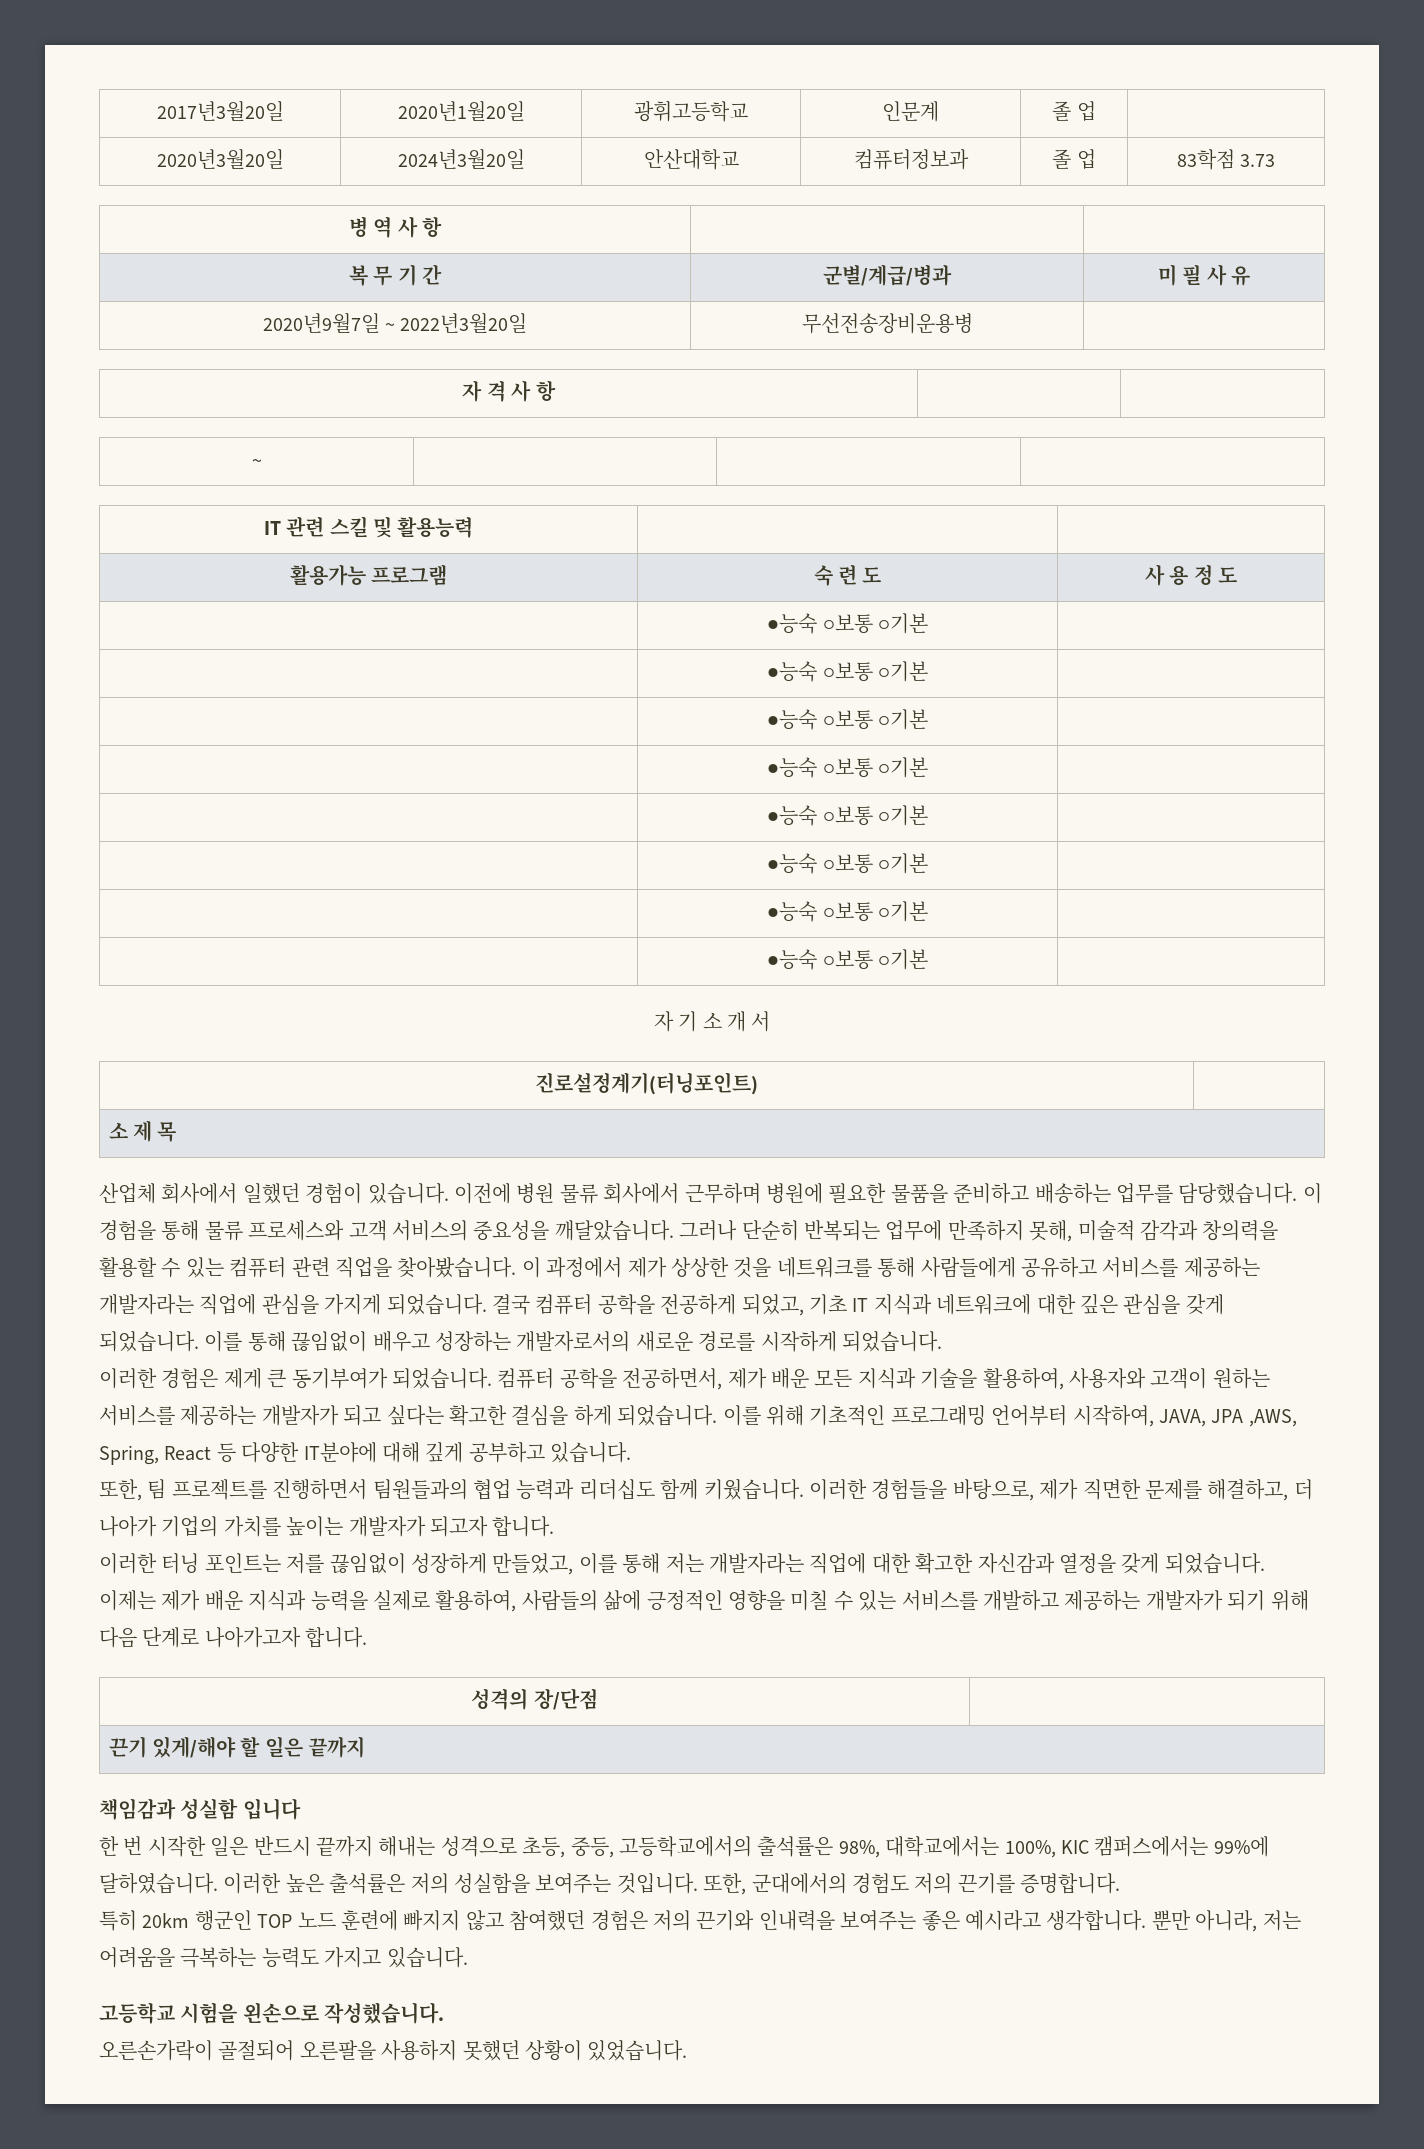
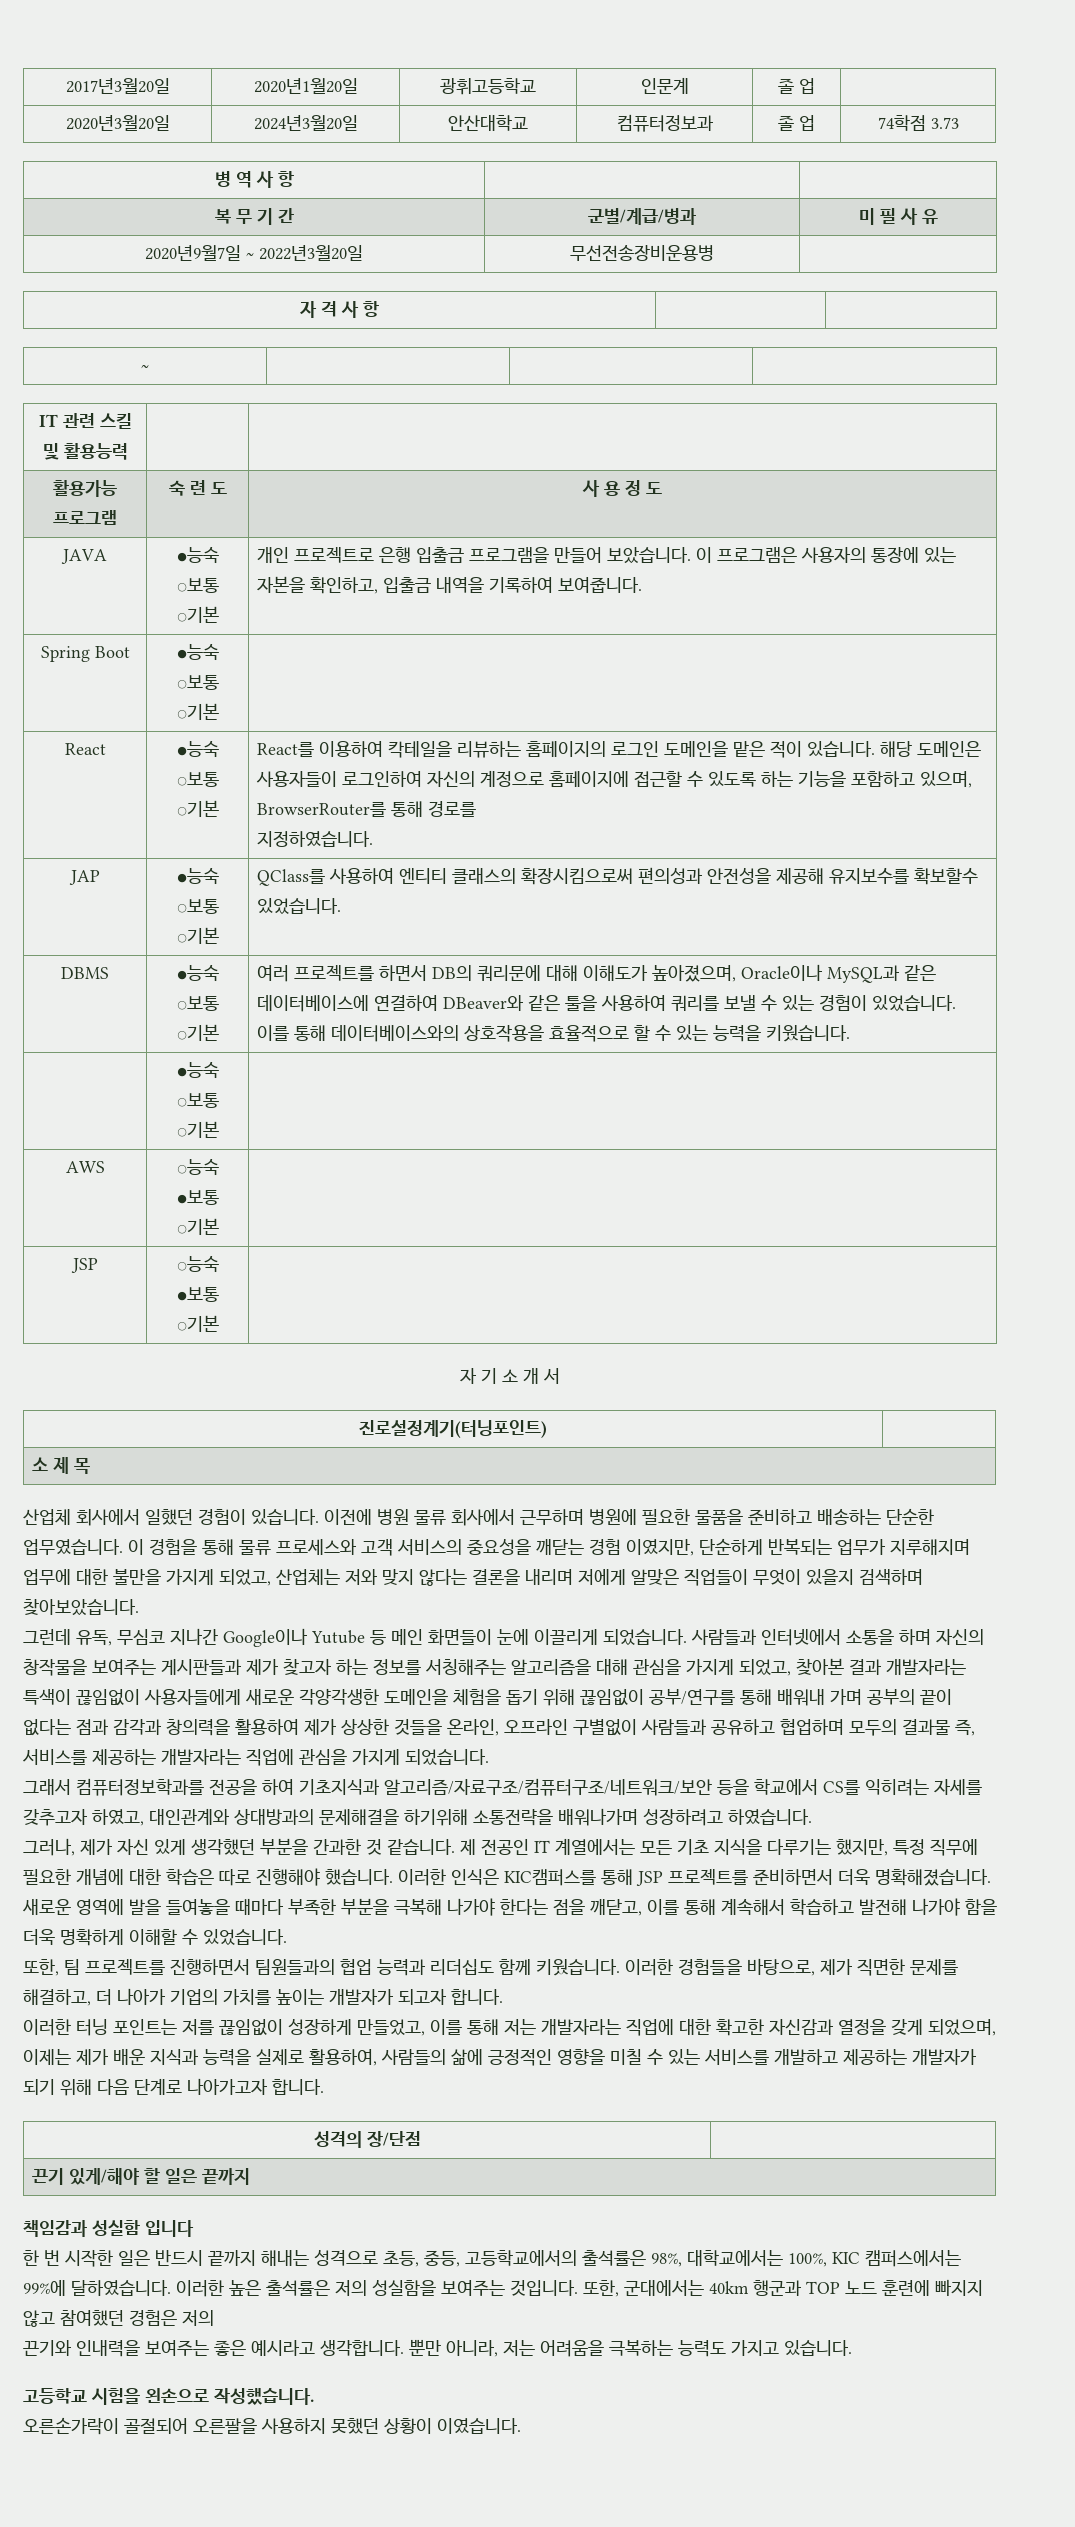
[1176,149,1235,170] 83학점 -> [877,115,926,131] 74학점
[767,613,928,634] [767,661,928,682] [767,709,928,730] [767,757,928,778] [767,805,928,826] [767,853,928,874] [767,901,928,922] [767,949,873,970] | ●능숙 ○보통 ○기본 | // | ●능숙 ○보통 ○기본 | // | ●능숙 ○보통 ○기본 | // | ●능숙 ○보통 ○기본 | // | ●능숙 ○보통 ○기본 | // | ●능숙 ○보통 ○기본 | // | ●능숙 ○보통 ○기본 | // | ●능숙 ○보통 -> [61,549,107,564] [176,547,219,564] [176,578,219,593] [176,606,219,623] [257,547,957,564] [257,576,643,594] [40,646,130,662] [176,644,219,661] [176,675,219,690] [176,703,219,720] [64,743,106,755] [176,741,219,758] [176,772,219,787] [176,800,219,817] [257,741,982,758] [256,770,973,788] [257,801,477,817] [257,831,374,847] [68,870,100,885] [176,868,219,885] [176,899,219,914] [176,927,219,944] [257,867,979,886] [257,898,342,915] [61,967,109,979] [176,965,219,982] [176,996,219,1011] [176,1024,219,1041] [257,964,937,983] [257,995,957,1012] [257,1024,851,1042] [176,1062,219,1079] [176,1093,219,1108] [176,1121,219,1138] [65,1161,105,1173] [176,1159,219,1176] [176,1190,219,1205] [176,1218,219,1235] [70,1258,98,1273] [176,1256,219,1273] [176,1287,219,1302] JAVA | ●능숙 ○보통 ○기본 | 개인 프로젝트로 은행 입출금 프로그램을 만들어 보았습니다. 이 프로그램은 사용자의 통장에 있는 자본을 확인하고, 입출금 내역을 기록하여 보여줍니다. // Spring Boot | ●능숙 ○보통 ○기본 | // React | ●능숙 ○보통 ○기본 | React를 이용하여 칵테일을 리뷰하는 홈페이지의 로그인 도메인을 맡은 적이 있습니다. 해당 도메인은 사용자들이 로그인하여 자신의 계정으로 홈페이지에 접근할 수 있도록 하는 기능을 포함하고 있으며, BrowserRouter를 통해 경로를 // 지정하였습니다. // JAP | ●능숙 ○보통 ○기본 | QClass를 사용하여 엔티티 클래스의 확장시킴으로써 편의성과 안전성을 제공해 유지보수를 확보할수 있었습니다. // DBMS | ●능숙 ○보통 ○기본 | 여러 프로젝트를 하면서 DB의 쿼리문에 대해 이해도가 높아졌으며, Oracle이나 MySQL과 같은 데이터베이스에 연결하여 DBeaver와 같은 툴을 사용하여 쿼리를 보낼 수 있는 경험이 있었습니다. 이를 통해 데이터베이스와의 상호작용을 효율적으로 할 수 있는 능력을 키웠습니다. // | ●능숙 ○보통 ○기본 | // AWS | ○능숙 ●보통 ○기본 | // JSP | ○능숙 ●보통
[1115,1183,1298,1204] 업무를 담당했습니다. -> [886,1508,934,1525] [23,1539,123,1555] 단순한 업무였습니다.
[554,1220,1279,1242] [99,1257,1097,1278] 깨달았습니다. 그러나 단순히 반복되는 업무에 만족하지 못해, 미술적 감각과 창의력을 활용할 수 있는 컴퓨터 관련 직업을 찾아봤습니다. 이 과정에서 제가 상상한 것을 네트워크를 통해 사람들에게 공유하고 -> [536,1538,970,1556] [23,1569,923,1586] [23,1599,139,1616] [23,1628,984,1647] [23,1658,966,1676] [23,1688,952,1706] [23,1718,975,1736] 깨닫는 경험 이였지만, 단순하게 반복되는 업무가 지루해지며 업무에 대한 불만을 가지게 되었고, 산업체는 저와 맞지 않다는 결론을 내리며 저에게 알맞은 직업들이 무엇이 있을지 검색하며 찾아보았습니다. // 그런데 유독, 무심코 지나간 Google이나 Yutube 등 메인 화면들이 눈에 이끌리게 되었습니다. 사람들과 인터넷에서 소통을 하며 자신의 창작물을 보여주는 게시판들과 제가 찾고자 하는 정보를 서칭해주는 알고리즘을 대해 관심을 가지게 되었고, 찾아본 결과 개발자라는 특색이 끊임없이 사용자들에게 새로운 각양각생한 도메인을 체험을 돕기 위해 끊임없이 공부/연구를 통해 배워내 가며 공부의 끝이 없다는 점과 감각과 창의력을 활용하여 제가 상상한 것들을 온라인, 오프라인 구별없이 사람들과 공유하고 협업하며 모두의 결과물 즉,
[492,1294,1224,1316] [99,1331,942,1352] [99,1368,1270,1390] [99,1405,1297,1427] [99,1442,632,1465] 결국 컴퓨터 공학을 전공하게 되었고, 기초 IT 지식과 네트워크에 대한 깊은 관심을 갖게 되었습니다. 이를 통해 끊임없이 배우고 성장하는 개발자로서의 새로운 경로를 시작하게 되었습니다. // 이러한 경험은 제게 큰 동기부여가 되었습니다. 컴퓨터 공학을 전공하면서, 제가 배운 모든 지식과 기술을 활용하여, 사용자와 고객이 원하는 서비스를 제공하는 개발자가 되고 싶다는 확고한 결심을 하게 되었습니다. 이를 위해 기초적인 프로그래밍 언어부터 시작하여, JAVA, JPA ,AWS, Spring, React 등 다양한 IT분야에 대해 깊게 공부하고 있습니다. -> [23,1778,982,1796] [23,1808,812,1826] [23,1838,978,1856] [23,1868,991,1886] [22,1898,997,1916] [23,1929,287,1946] // 그래서 컴퓨터정보학과를 전공을 하여 기초지식과 알고리즘/자료구조/컴퓨터구조/네트워크/보안 등을 학교에서 CS를 익히려는 자세를 갖추고자 하였고, 대인관계와 상대방과의 문제해결을 하기위해 소통전략을 배워나가며 성장하려고 하였습니다. // 그러나, 제가 자신 있게 생각했던 부분을 간과한 것 같습니다. 제 전공인 IT 계열에서는 모든 기초 지식을 다루기는 했지만, 특정 직무에 필요한 개념에 대한 학습은 따로 진행해야 했습니다. 이러한 인식은 KIC캠퍼스를 통해 JSP 프로젝트를 준비하면서 더욱 명확해졌습니다. 새로운 영역에 발을 들여놓을 때마다 부족한 부분을 극복해 나가야 한다는 점을 깨닫고, 이를 통해 계속해서 학습하고 발전해 나가야 함을 더욱 명확하게 이해할 수 있었습니다.
[1164,1553,1265,1574] 되었습니다. -> [928,2019,996,2036] 되었으며,
[751,1873,1121,1894] [99,1910,252,1931] 군대에서의 경험도 저의 끈기를 증명합니다. // 특히 20km 행군인 -> [624,2280,802,2296] 군대에서는 40km 행군과
(691, 1920) none -> (214, 2318) //
[587,2040,688,2061] 있었습니다. -> [437,2418,521,2434] 이였습니다.

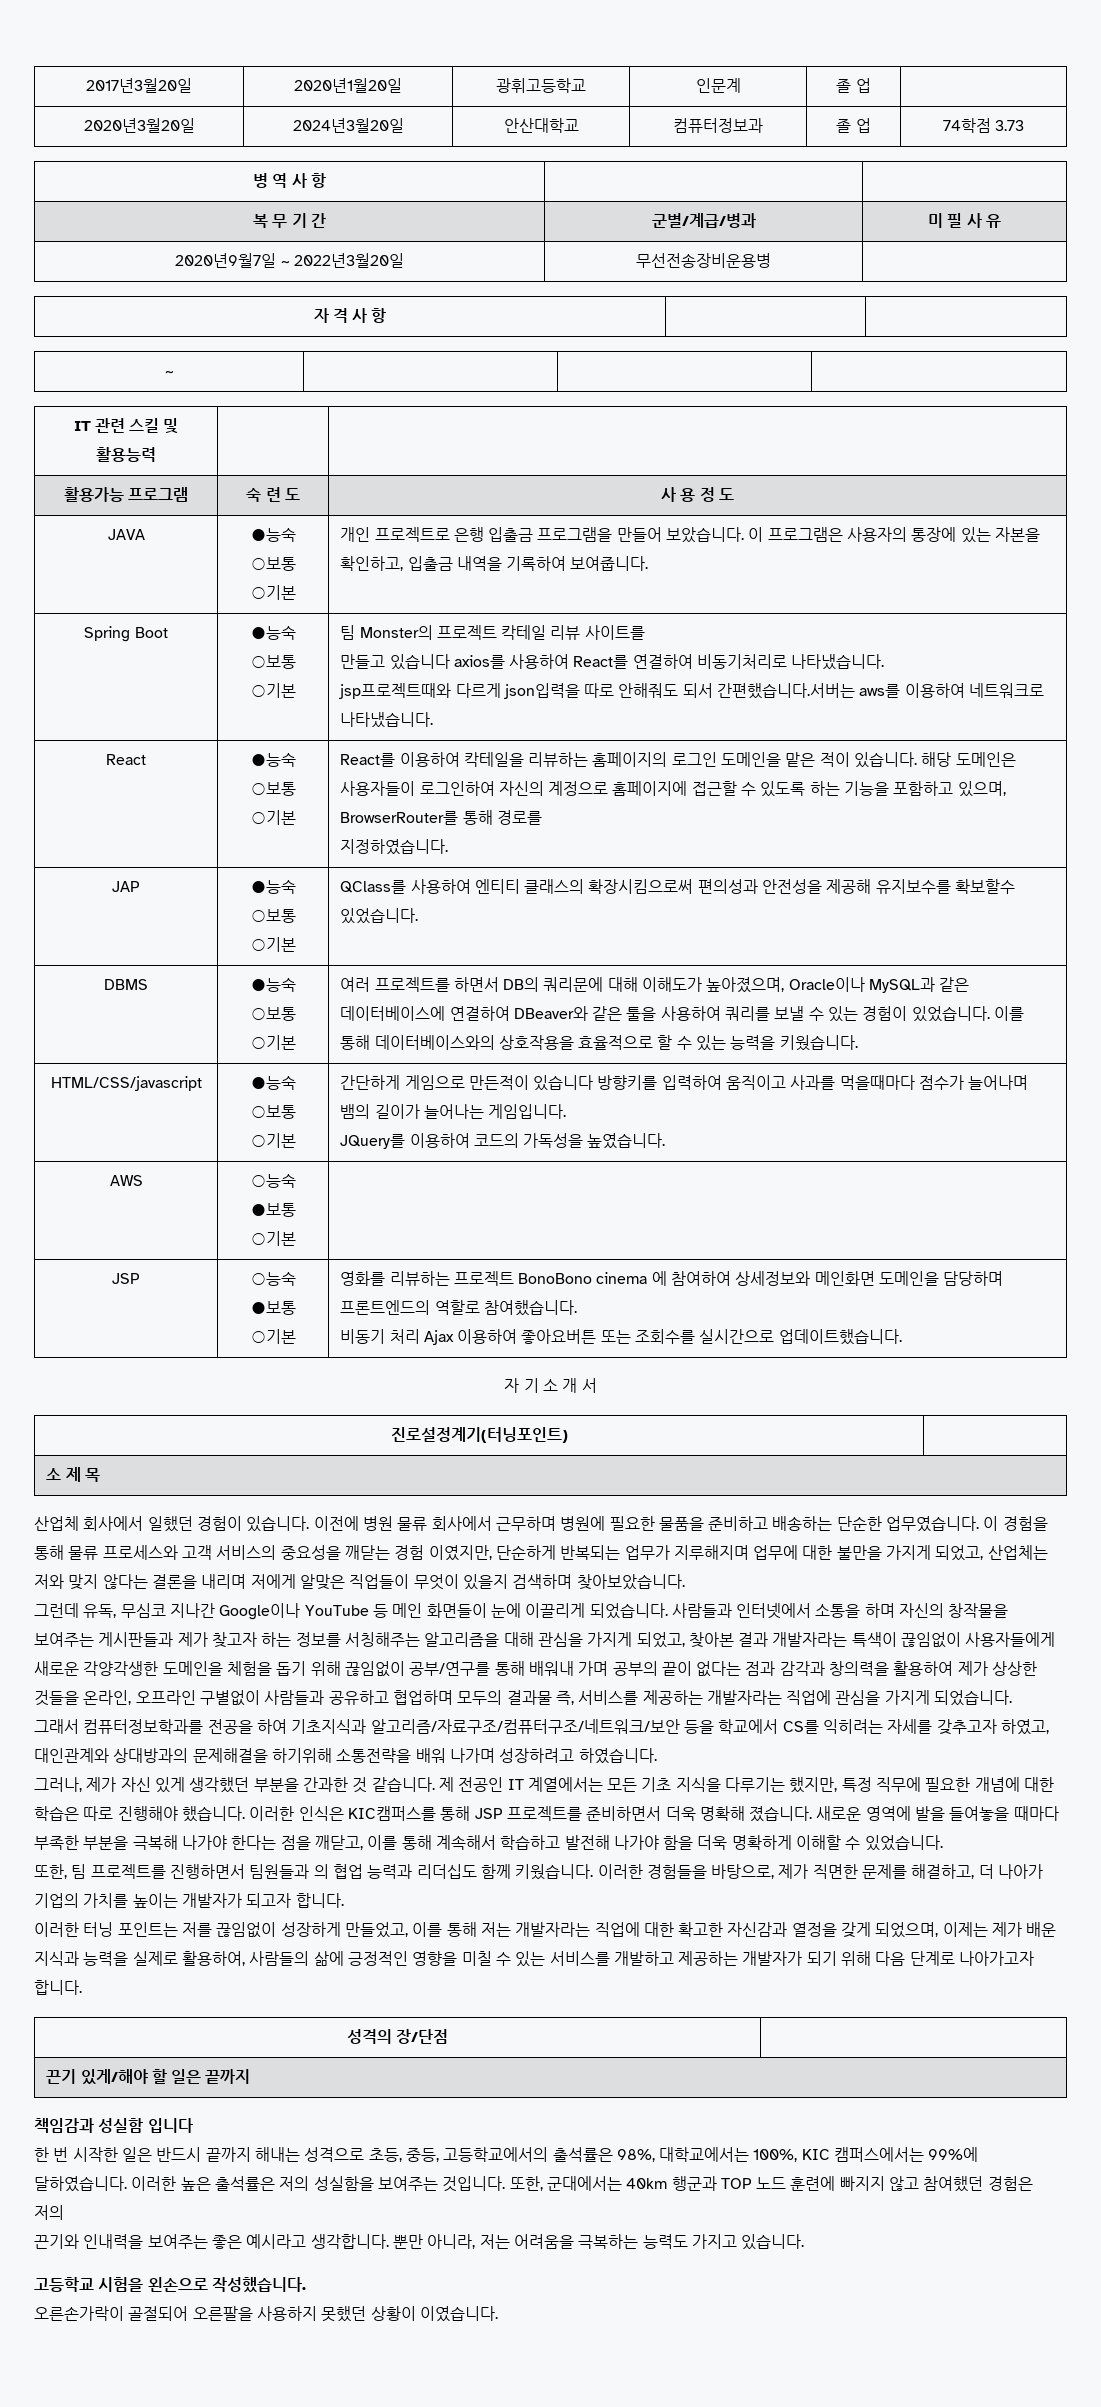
(219, 711) none -> [340,625,645,640] [340,654,885,670] [339,683,1045,699] [340,712,434,728] 팀 Monster의 프로젝트 칵테일 리뷰 사이트를 // 만들고 있습니다 axios를 사용하여 React를 연결하여 비동기처리로 나타냈습니다. // jsp프로젝트때와 다르게 json입력을 따로 안해줘도 되서 간편했습니다.서버는 aws를 이용하여 네트워크로 나타냈습니다.
[176,1062,219,1079] [176,1093,219,1108] [176,1121,219,1138] | ●능숙 ○보통 ○기본 | -> [50,1076,202,1091] [250,1075,296,1090] [250,1105,296,1119] [250,1133,296,1148] [340,1075,1029,1091] [340,1104,567,1119] [340,1133,666,1149] HTML/CSS/javascript | ●능숙 ○보통 ○기본 | 간단하게 게임으로 만든적이 있습니다 방향키를 입력하여 움직이고 사과를 먹을때마다 점수가 늘어나며 뱀의 길이가 늘어나는 게임입니다. // JQuery를 이용하여 코드의 가독성을 높였습니다.
(219, 1323) none -> [340,1271,1004,1286] [340,1300,577,1316] [340,1329,902,1345] 영화를 리뷰하는 프로젝트 BonoBono cinema 에 참여하여 상세정보와 메인화면 도메인을 담당하며 프론트엔드의 역할로 참여했습니다. // 비동기 처리 Ajax 이용하여 좋아요버튼 또는 조회수를 실시간으로 업데이트했습니다.
[311,1630,365,1644] Yutube -> [304,1605,369,1616] YouTube
[558,1808,638,1826] 배워나가며 -> [415,1748,495,1763] 배워 나가며
[875,1869,991,1886] 명확해졌습니다. -> [699,1806,813,1822] 명확해 졌습니다.
[255,1959,335,1975] 팀원들과의 -> [249,1864,329,1879] 팀원들과 의

